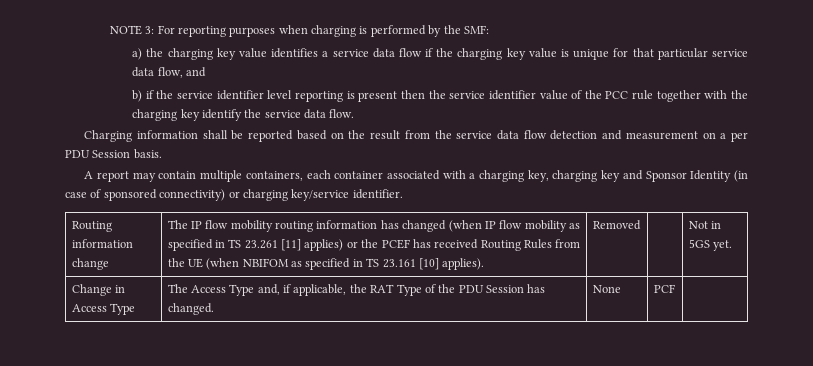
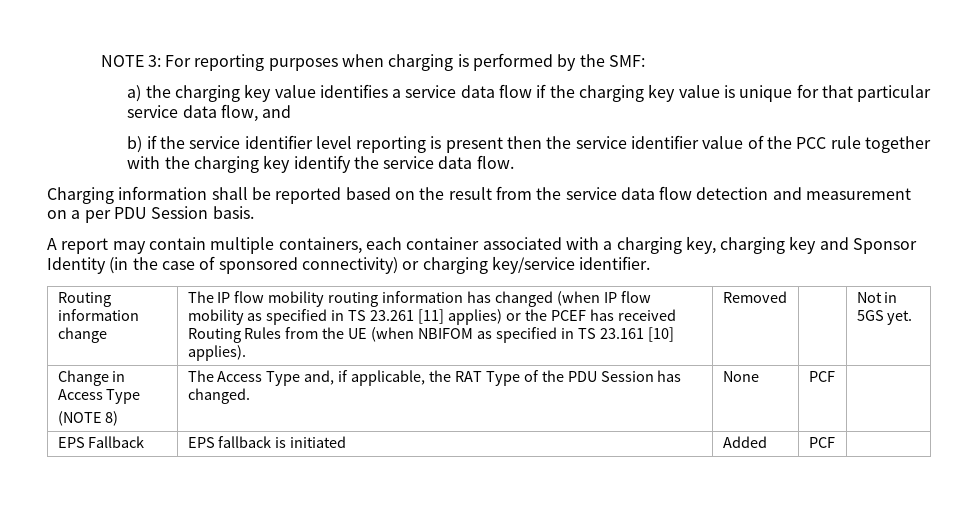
(748, 176) none -> [132,257,158,270] the
(135, 309) none -> [57,411,119,426] // (NOTE 8)
(675, 288) none -> [57,436,145,448] [187,436,347,448] [722,436,767,448] [808,437,835,448] // EPS Fallback | EPS fallback is initiated | Added | PCF |

